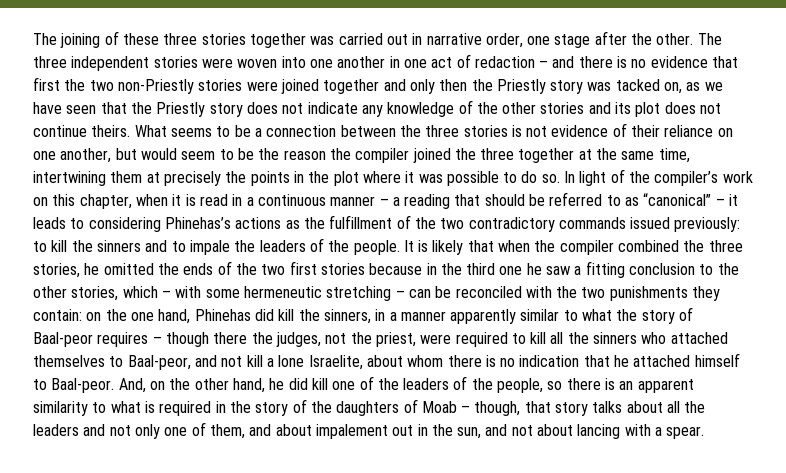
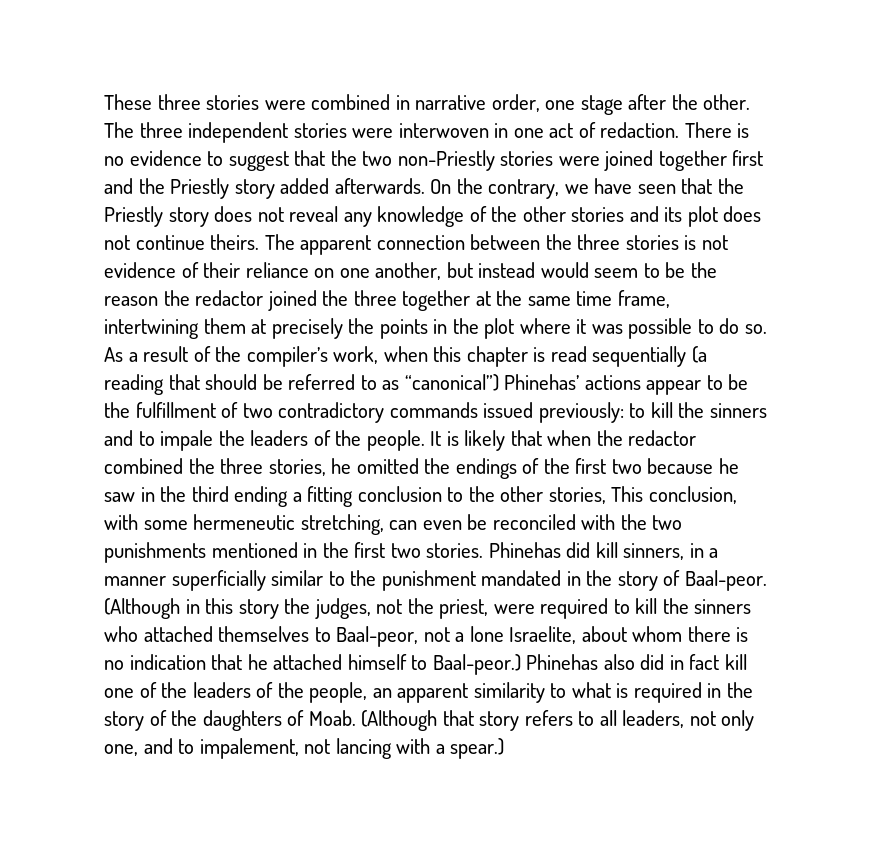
[33,31,408,48] The joining of these three stories together was carried out -> [104,94,391,110] These three stories were combined
[237,54,739,68] [33,77,60,91] woven into one another in one act of redaction – and there is no evidence that first -> [398,122,750,138] [104,150,326,171] interwoven in one act of redaction. There is no evidence to suggest that
[383,79,701,94] and only then the Priestly story was tacked on, as -> [732,150,764,166] [104,178,560,199] first and the Priestly story added afterwards. On the contrary,
[307,102,358,114] indicate -> [289,206,339,222] reveal
[134,125,262,137] What seems to be a -> [264,234,372,255] The apparent
(137, 154) none -> [478,262,536,278] instead
[355,148,410,163] compiler -> [195,290,264,306] redactor
[658,148,690,163] time, -> [576,290,670,308] time frame,
[564,169,753,186] [33,194,400,209] In light of the compiler’s work on this chapter, when it is read in a continuous manner – a -> [104,346,707,367] As a result of the compiler’s work, when this chapter is read sequentially (a
[643,193,739,206] [33,217,300,232] “canonical” – it leads to considering Phinehas’s actions as -> [404,374,749,395] “canonical”) Phinehas’ actions appear to be
[414,217,436,229] the -> (239, 410) none
[559,240,614,255] compiler -> [628,430,697,446] redactor
[183,261,571,275] ends of the two first stories because in the third one he saw -> [455,458,739,479] [104,486,289,507] endings of the first two because he saw in the third ending
[122,286,171,298] which – -> [611,486,737,504] This conclusion,
[326,286,431,301] stretching – can -> [300,514,462,535] stretching, can even
[692,286,721,301] [33,309,191,324] they contain: on the one hand, -> [211,542,484,558] mentioned in the first two stories.
[298,309,320,321] the -> (618, 550) none
[450,309,517,324] apparently -> [171,570,266,591] superficially
[582,307,694,324] [33,332,248,347] what the story of Baal-peor requires – though there -> [350,570,767,591] [104,598,279,619] the punishment mandated in the story of Baal-peor. (Although in this story
[550,332,564,344] all -> (658, 606) none
[194,355,263,367] and not kill -> [423,627,450,642] not
[51,378,308,393] Baal-peor. And, on the other hand, he did -> [432,654,720,675] Baal-peor.) Phinehas also did in fact
[547,378,616,390] so there is -> (368, 692) none
[421,401,706,416] [33,422,574,439] Moab – though, that story talks about all the leaders and not only one of them, and about impalement out in the sun, and not about -> [308,710,755,731] [104,738,331,759] Moab. (Although that story refers to all leaders, not only one, and to impalement, not
[666,426,705,439] spear. -> [450,738,505,759] spear.)

